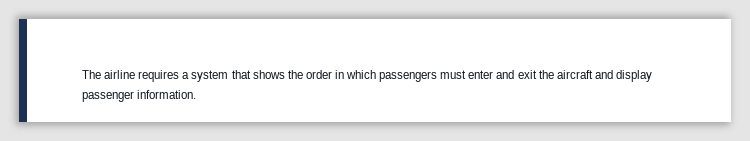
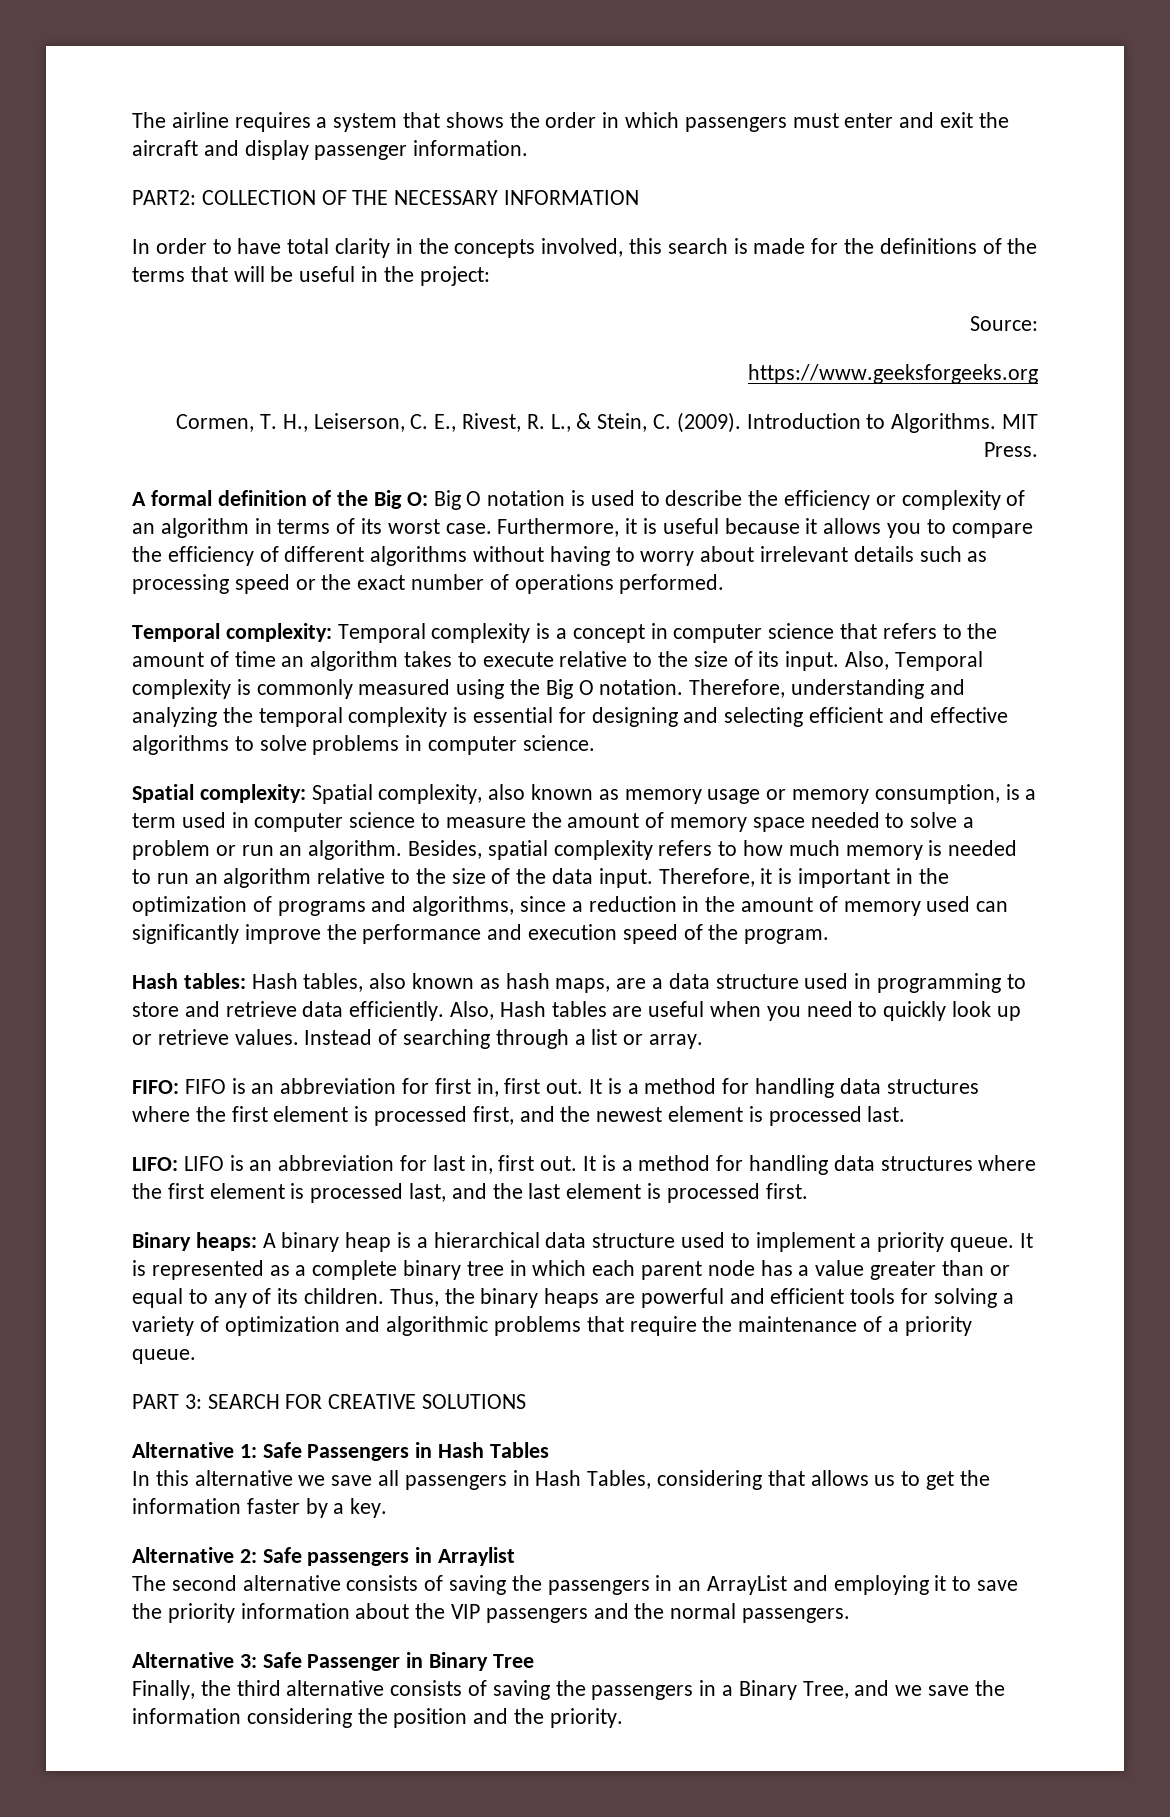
(197, 94) none -> [132,190,640,205] [132,238,1038,258] [132,266,490,286] [970,316,1038,331] [748,364,1038,384] [176,412,1038,433] [984,442,1038,457] [132,490,1026,510] [132,518,1033,538] [132,546,988,566] [132,574,725,594] [132,623,998,643] [132,651,983,671] [132,679,965,699] [132,707,1008,727] [132,735,595,755] [132,784,1037,804] [132,812,975,832] [132,840,1018,860] [132,868,949,888] [132,896,1009,916] [132,924,830,944] [132,973,1026,993] [132,1001,1021,1021] [132,1029,704,1049] [132,1078,979,1098] [132,1106,906,1126] [132,1155,1037,1175] [132,1183,808,1203] [132,1232,1033,1252] [132,1260,1010,1280] [132,1288,1014,1308] [132,1316,972,1336] [132,1349,196,1364] [132,1394,527,1409] [132,1442,549,1461] [132,1470,990,1490] [132,1498,388,1518] [132,1547,516,1566] [132,1575,1019,1595] [132,1603,851,1623] [132,1652,534,1671] [132,1680,1005,1700] [132,1708,623,1728] // PART2: COLLECTION OF THE NECESSARY INFORMATION // In order to have total clarity in the concepts involved, this search is made for the definitions of the terms that will be useful in the project: // Source: // https://www.geeksforgeeks.org // Cormen, T. H., Leiserson, C. E., Rivest, R. L., & Stein, C. (2009). Introduction to Algorithms. MIT Press. // A formal definition of the Big O: Big O notation is used to describe the efficiency or complexity of an algorithm in terms of its worst case. Furthermore, it is useful because it allows you to compare the efficiency of different algorithms without having to worry about irrelevant details such as processing speed or the exact number of operations performed. // Temporal complexity: Temporal complexity is a concept in computer science that refers to the amount of time an algorithm takes to execute relative to the size of its input. Also, Temporal complexity is commonly measured using the Big O notation. Therefore, understanding and analyzing the temporal complexity is essential for designing and selecting efficient and effective algorithms to solve problems in computer science. // Spatial complexity: Spatial complexity, also known as memory usage or memory consumption, is a term used in computer science to measure the amount of memory space needed to solve a problem or run an algorithm. Besides, spatial complexity refers to how much memory is needed to run an algorithm relative to the size of the data input. Therefore, it is important in the optimization of programs and algorithms, since a reduction in the amount of memory used can significantly improve the performance and execution speed of the program. // Hash tables: Hash tables, also known as hash maps, are a data structure used in programming to store and retrieve data efficiently. Also, Hash tables are useful when you need to quickly look up or retrieve values. Instead of searching through a list or array. // FIFO: FIFO is an abbreviation for first in, first out. It is a method for handling data structures where the first element is processed first, and the newest element is processed last. // LIFO: LIFO is an abbreviation for last in, first out. It is a method for handling data structures where the first element is processed last, and the last element is processed first. // Binary heaps: A binary heap is a hierarchical data structure used to implement a priority queue. It is represented as a complete binary tree in which each parent node has a value greater than or equal to any of its children. Thus, the binary heaps are powerful and efficient tools for solving a variety of optimization and algorithmic problems that require the maintenance of a priority queue. // PART 3: SEARCH FOR CREATIVE SOLUTIONS // Alternative 1: Safe Passengers in Hash Tables // In this alternative we save all passengers in Hash Tables, considering that allows us to get the information faster by a key. // Alternative 2: Safe passengers in Arraylist // The second alternative consists of saving the passengers in an ArrayList and employing it to save the priority information about the VIP passengers and the normal passengers. // Alternative 3: Safe Passenger in Binary Tree // Finally, the third alternative consists of saving the passengers in a Binary Tree, and we save the information considering the position and the priority.

